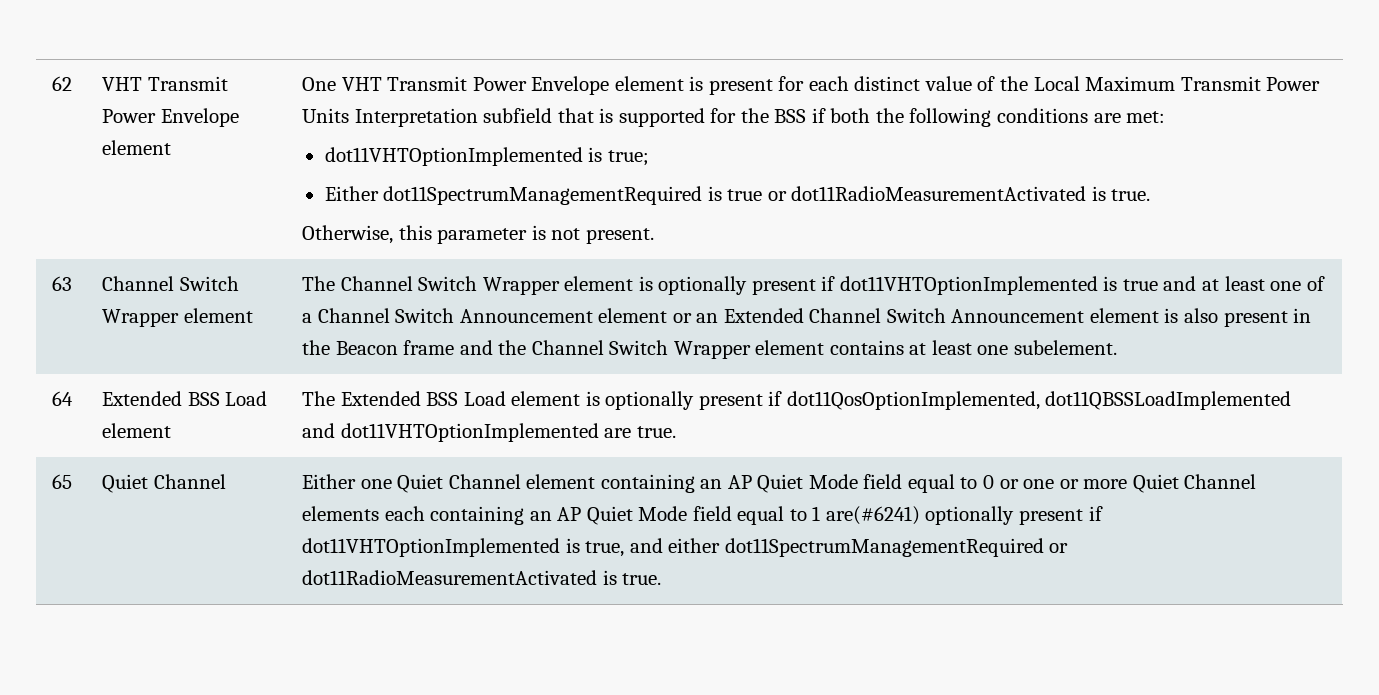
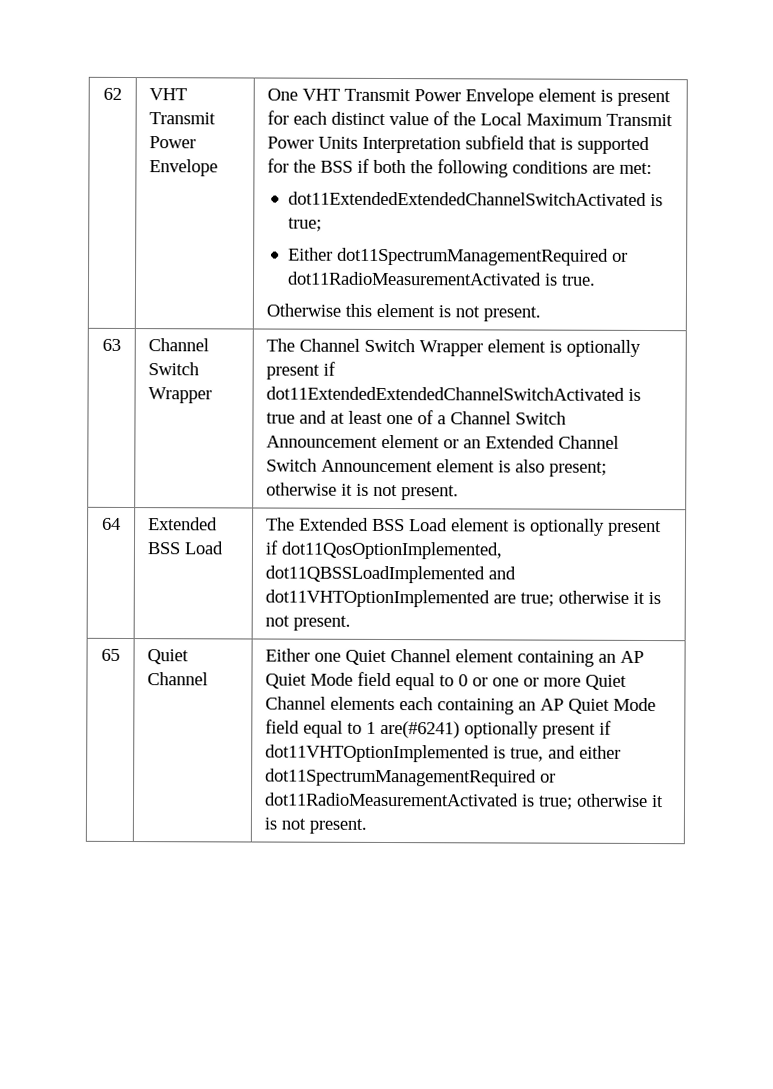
[102,140,172,155] element -> (219, 168) none
[324,147,583,166] dot11VHTOptionImplemented -> [287,191,647,206] dot11ExtendedExtendedChannelSwitchActivated
[707,186,763,201] is true -> (609, 256) none
[302,225,528,244] Otherwise, this parameter -> [266,303,436,318] Otherwise this element
[183,308,253,323] element -> (213, 395) none
[839,276,1098,295] dot11VHTOptionImplemented -> [266,386,626,401] dot11ExtendedExtendedChannelSwitchActivated
[1223,308,1312,327] [302,340,1118,359] present in the Beacon frame and the Channel Switch Wrapper element contains at least one subelement. -> [549,461,608,477] [266,482,460,501] present; otherwise it is not present.
[102,423,172,438] element -> (225, 548) none
[636,426,676,438] true. -> [520,590,662,607] [265,615,352,631] true; otherwise it is not present.
[622,573,662,585] true. -> [538,793,665,810] [264,817,368,834] true; otherwise it is not present.

